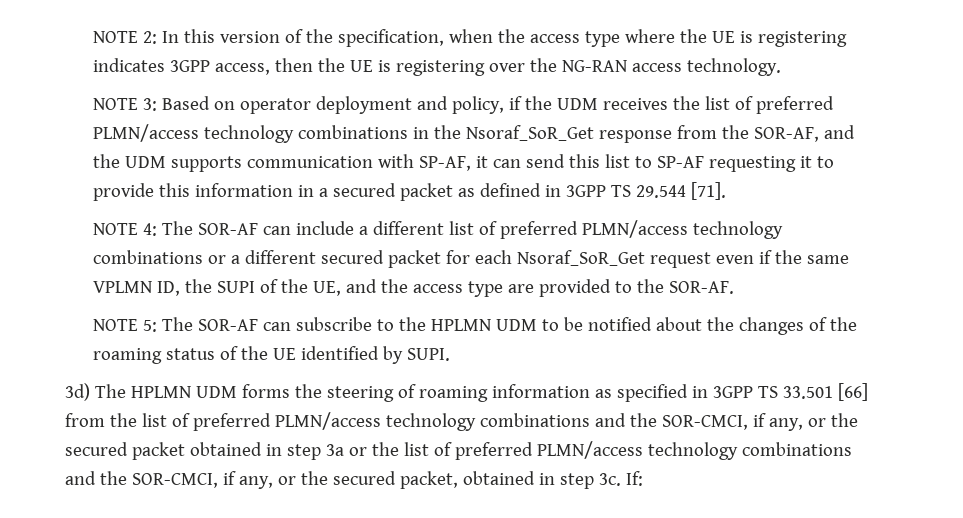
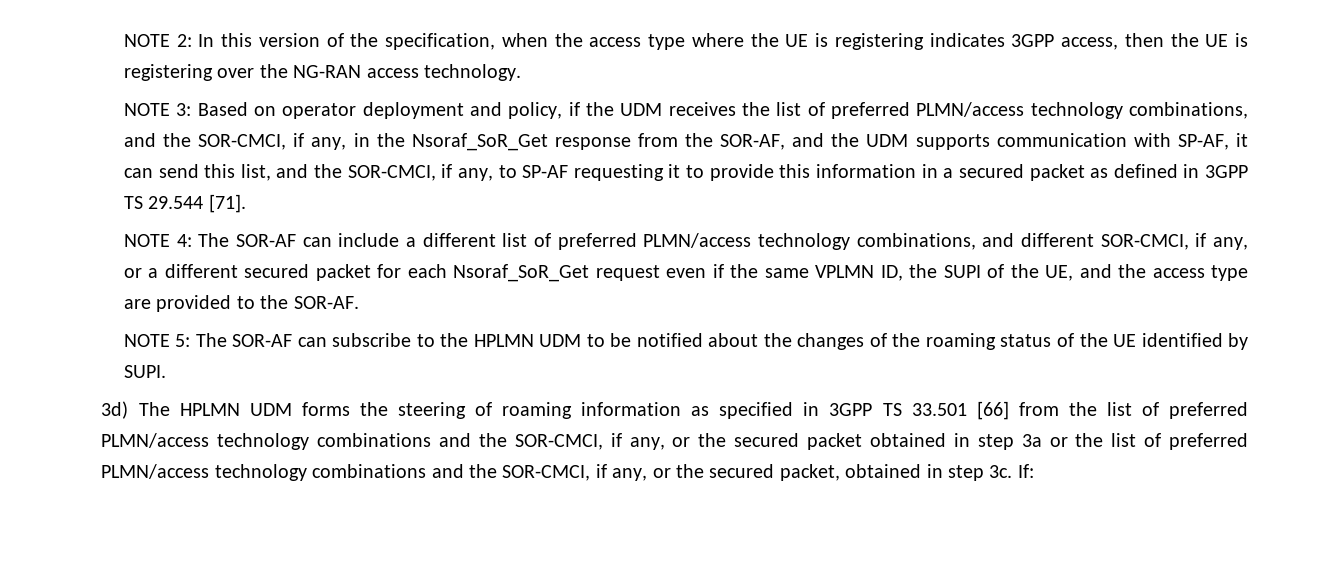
[298,125,409,139] combinations -> [1129,102,1249,119] [123,133,347,150] combinations, and the SOR-CMCI, if any,
[605,154,631,168] list -> [240,164,493,181] list, and the SOR-CMCI, if any,
[93,250,204,264] combinations -> [856,233,1248,250] combinations, and different SOR-CMCI, if any,

